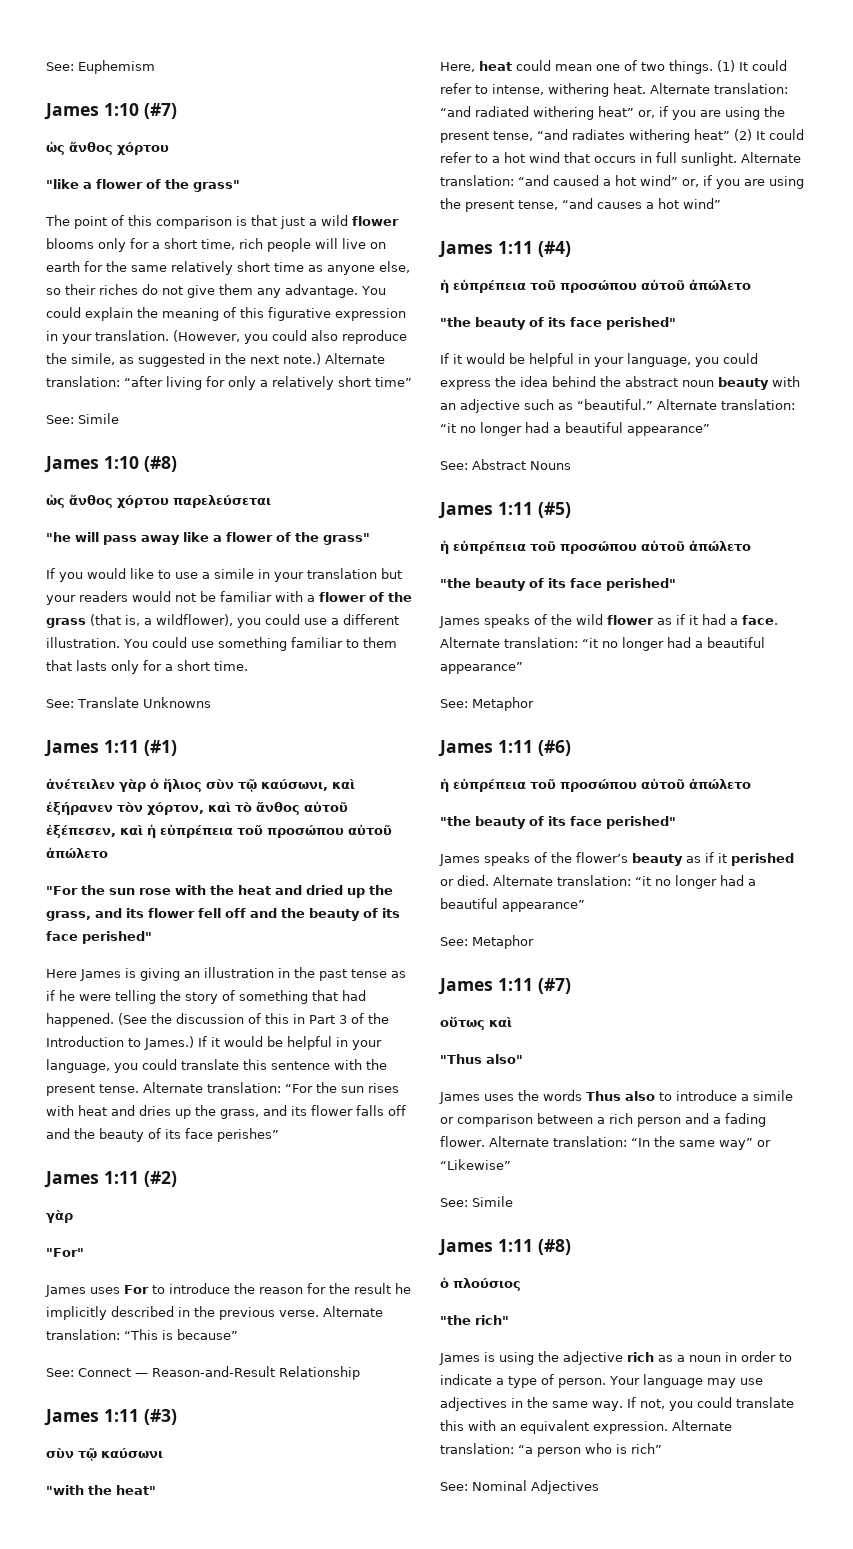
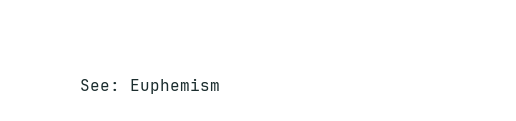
[44,103,177,120] [46,141,169,155] [46,179,240,192] [45,215,399,229] [46,238,386,252] [46,261,410,275] [46,284,386,298] [46,307,406,321] [46,330,407,344] [46,353,385,367] [46,376,412,390] [46,413,119,424] [44,456,177,473] [46,494,271,508] [46,532,370,545] [46,568,402,582] [46,591,412,605] [46,614,399,628] [46,637,397,651] [46,660,248,674] [46,697,211,708] [44,740,177,757] [46,778,355,792] [46,801,348,815] [46,824,392,838] [46,847,108,859] [46,885,393,898] [46,908,400,921] [46,931,152,944] [46,967,406,981] [46,990,366,1004] [46,1013,389,1027] [46,1036,382,1050] [46,1059,387,1073] [46,1082,399,1096] [46,1105,406,1119] [46,1128,279,1142] [44,1171,177,1188] [46,1210,73,1223] [46,1248,84,1257] [45,1283,411,1297] [46,1306,383,1320] [46,1329,238,1340] [46,1366,360,1380] [44,1409,177,1426] [46,1448,163,1461] [46,1485,156,1495] [440,60,787,74] [440,83,788,97] [440,106,785,120] [440,129,804,143] [440,152,801,166] [440,175,804,189] [440,198,721,212] [438,241,571,258] [440,279,751,293] [440,317,676,330] [440,353,758,367] [440,376,800,390] [440,399,795,413] [440,422,710,436] [440,459,571,470] [438,502,571,519] [440,540,751,554] [440,578,676,591] [439,614,778,628] [440,637,765,651] [440,662,523,674] [440,697,534,711] [438,740,571,757] [440,778,751,792] [440,816,676,829] [439,852,794,866] [440,875,756,889] [440,898,585,912] [440,935,534,949] [438,978,571,995] [440,1016,512,1030] [440,1054,523,1064] [439,1090,793,1104] [440,1113,766,1127] [440,1136,771,1150] [440,1159,511,1170] [440,1196,513,1207] [438,1239,571,1256] [440,1277,521,1291] [440,1315,509,1325] [439,1351,792,1365] [440,1374,763,1388] [440,1397,794,1411] [440,1420,732,1434] [440,1443,662,1457] [440,1480,599,1494] // James 1:10 (#7) // ὡς ἄνθος χόρτου // "like a flower of the grass" // The point of this comparison is that just a wild flower blooms only for a short time, rich people will live on earth for the same relatively short time as anyone else, so their riches do not give them any advantage. You could explain the meaning of this figurative expression in your translation. (However, you could also reproduce the simile, as suggested in the next note.) Alternate translation: “after living for only a relatively short time” // See: Simile // James 1:10 (#8) // ὡς ἄνθος χόρτου παρελεύσεται // "he will pass away like a flower of the grass" // If you would like to use a simile in your translation but your readers would not be familiar with a flower of the grass (that is, a wildflower), you could use a different illustration. You could use something familiar to them that lasts only for a short time. // See: Translate Unknowns // James 1:11 (#1) // ἀνέτειλεν γὰρ ὁ ἥλιος σὺν τῷ καύσωνι, καὶ ἐξήρανεν τὸν χόρτον, καὶ τὸ ἄνθος αὐτοῦ ἐξέπεσεν, καὶ ἡ εὐπρέπεια τοῦ προσώπου αὐτοῦ ἀπώλετο // "For the sun rose with the heat and dried up the grass, and its flower fell off and the beauty of its face perished" // Here James is giving an illustration in the past tense as if he were telling the story of something that had happened. (See the discussion of this in Part 3 of the Introduction to James.) If it would be helpful in your language, you could translate this sentence with the present tense. Alternate translation: “For the sun rises with heat and dries up the grass, and its flower falls off and the beauty of its face perishes” // James 1:11 (#2) // γὰρ // "For" // James uses For to introduce the reason for the result he implicitly described in the previous verse. Alternate translation: “This is because” // See: Connect — Reason-and-Result Relationship // James 1:11 (#3) // σὺν τῷ καύσωνι // "with the heat" // Here, heat could mean one of two things. (1) It could refer to intense, withering heat. Alternate translation: “and radiated withering heat” or, if you are using the present tense, “and radiates withering heat” (2) It could refer to a hot wind that occurs in full sunlight. Alternate translation: “and caused a hot wind” or, if you are using the present tense, “and causes a hot wind” // James 1:11 (#4) // ἡ εὐπρέπεια τοῦ προσώπου αὐτοῦ ἀπώλετο // "the beauty of its face perished" // If it would be helpful in your language, you could express the idea behind the abstract noun beauty with an adjective such as “beautiful.” Alternate translation: “it no longer had a beautiful appearance” // See: Abstract Nouns // James 1:11 (#5) // ἡ εὐπρέπεια τοῦ προσώπου αὐτοῦ ἀπώλετο // "the beauty of its face perished" // James speaks of the wild flower as if it had a face. Alternate translation: “it no longer had a beautiful appearance” // See: Metaphor // James 1:11 (#6) // ἡ εὐπρέπεια τοῦ προσώπου αὐτοῦ ἀπώλετο // "the beauty of its face perished" // James speaks of the flower’s beauty as if it perished or died. Alternate translation: “it no longer had a beautiful appearance” // See: Metaphor // James 1:11 (#7) // οὕτως καὶ // "Thus also" // James uses the words Thus also to introduce a simile or comparison between a rich person and a fading flower. Alternate translation: “In the same way” or “Likewise” // See: Simile // James 1:11 (#8) // ὁ πλούσιος // "the rich" // James is using the adjective rich as a noun in order to indicate a type of person. Your language may use adjectives in the same way. If not, you could translate this with an equivalent expression. Alternate translation: “a person who is rich” // See: Nominal Adjectives -> (220, 86) none

